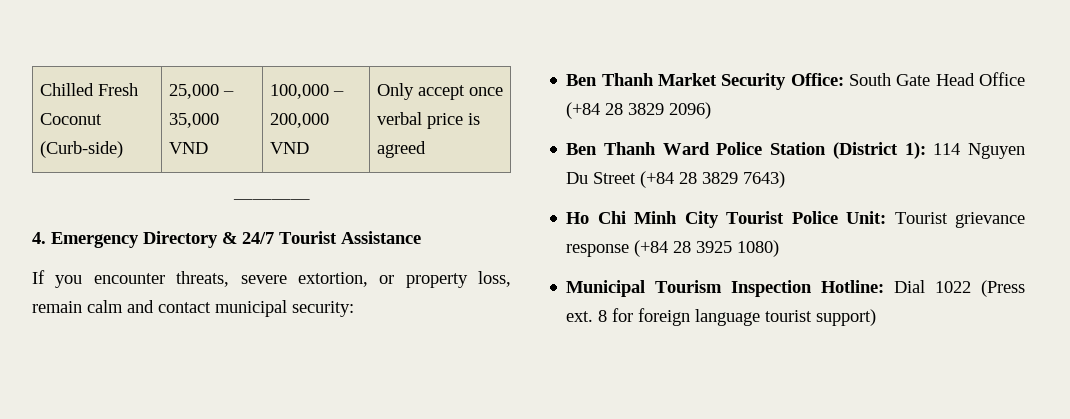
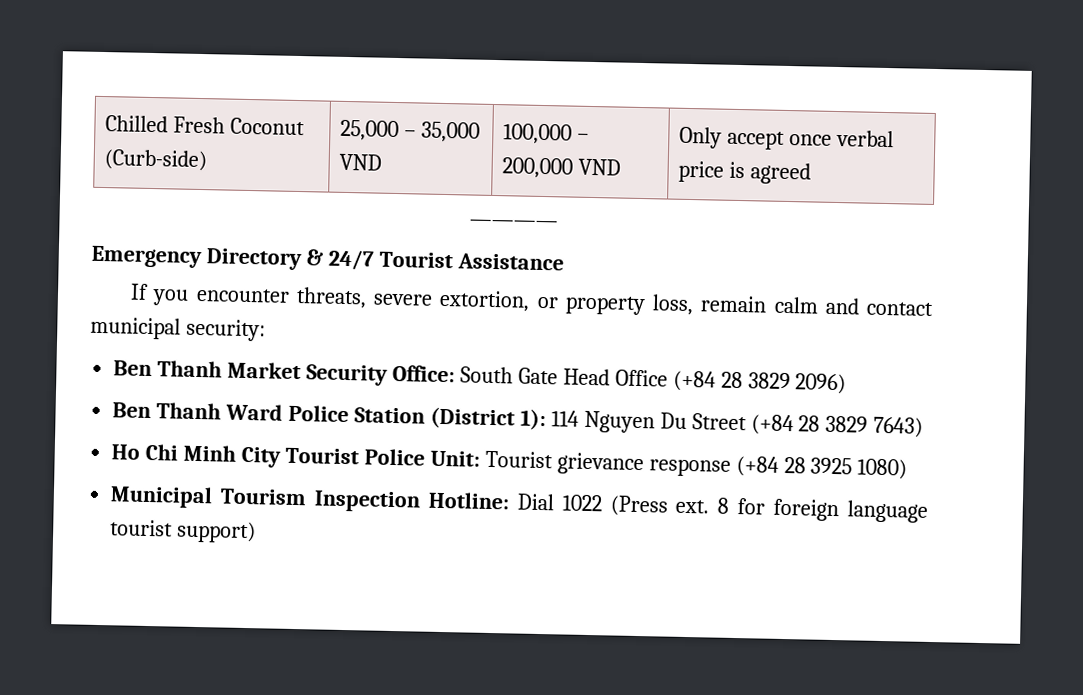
[32,232,46,244] 4. -> (558, 224) none

